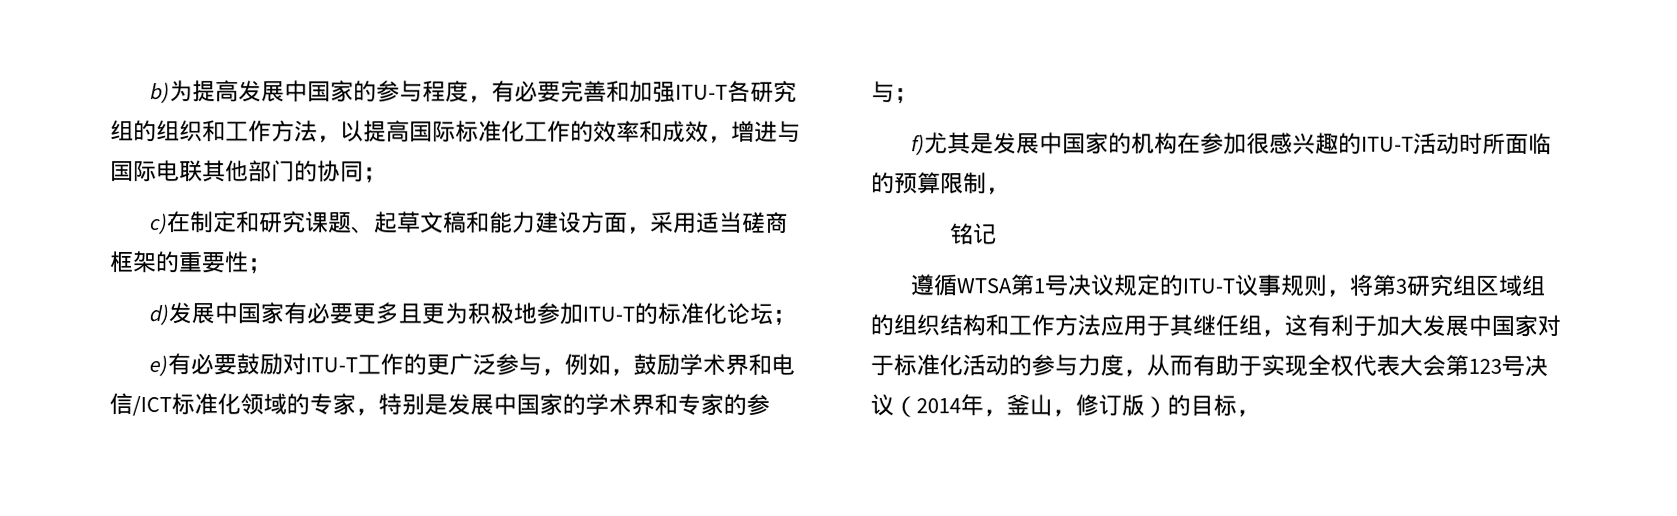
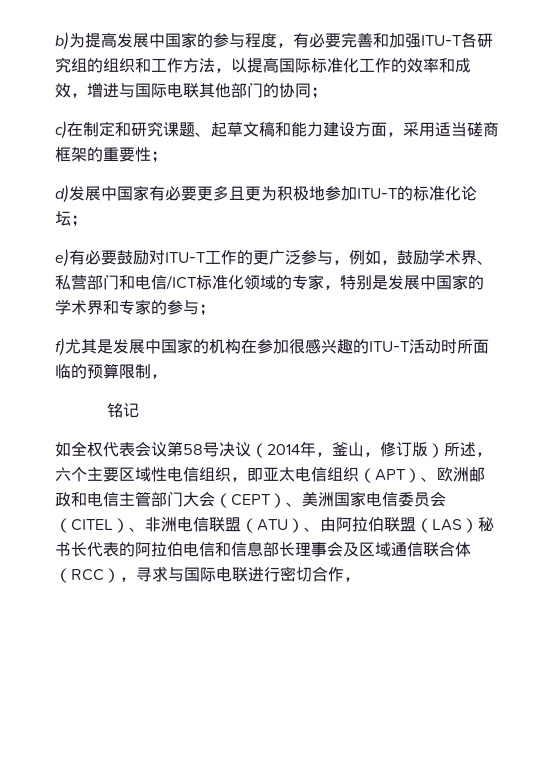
(750, 365) none -> [477,260,493,265] [55,274,119,290] 、私营部门
[910,274,1546,297] [870,314,1561,337] [870,354,1502,377] 遵循WTSA第1号决议规定的ITU-T议事规则，将第3研究组区域组的组织结构和工作方法应用于其继任组，这有利于加大发展中国家对于标准化活动的参与力度，从而有助于实现全权代表大会第123 -> [55,441,203,457] 如全权代表会议第58
[1167,394,1237,417] 的目标 -> [444,442,492,457] [55,467,485,483] [55,491,446,508] [55,516,494,533] [55,541,471,557] [55,566,344,583] 所述，六个主要区域性电信组织，即亚太电信组织（APT）、欧洲邮政和电信主管部门大会（CEPT）、美洲国家电信委员会（CITEL）、非洲电信联盟（ATU）、由阿拉伯联盟（LAS）秘书长代表的阿拉伯电信和信息部长理事会及区域通信联合体（RCC），寻求与国际电联进行密切合作

